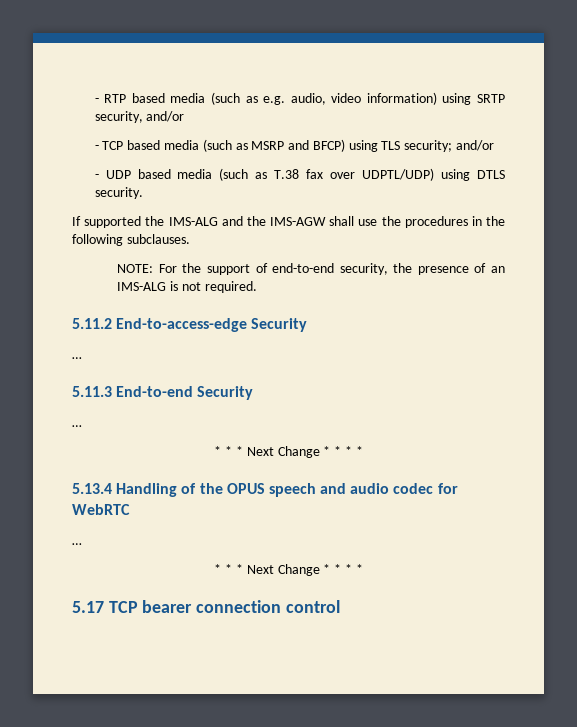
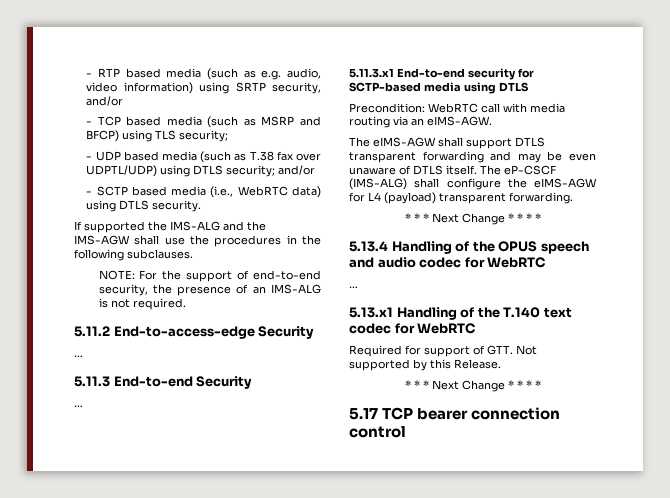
[456,140,495,151] and/or -> (229, 136) none
(506, 174) none -> [226,165,316,177] [86,186,321,198] [86,200,150,212] security; and/or // - SCTP based media (i.e., WebRTC data) using DTLS
(82, 426) none -> [349,68,534,80] [349,82,528,94] [349,103,565,113] [349,116,492,128] [349,137,545,149] [349,151,596,163] [349,165,556,175] [349,178,597,190] [349,192,573,204] // 5.11.3.x1 End-to-end security for SCTP-based media using DTLS // Precondition: WebRTC call with media routing via an eIMS-AGW. // The eIMS-AGW shall support DTLS transparent forwarding and may be even unaware of DTLS itself. The eP-CSCF (IMS-ALG) shall configure the eIMS-AGW for L4 (payload) transparent forwarding.
(82, 544) none -> [349,307,572,320] [349,323,477,334] [349,345,537,357] [349,359,501,371] // 5.13.x1 Handling of the T.140 text codec for WebRTC // Required for support of GTT. Not supported by this Release.

